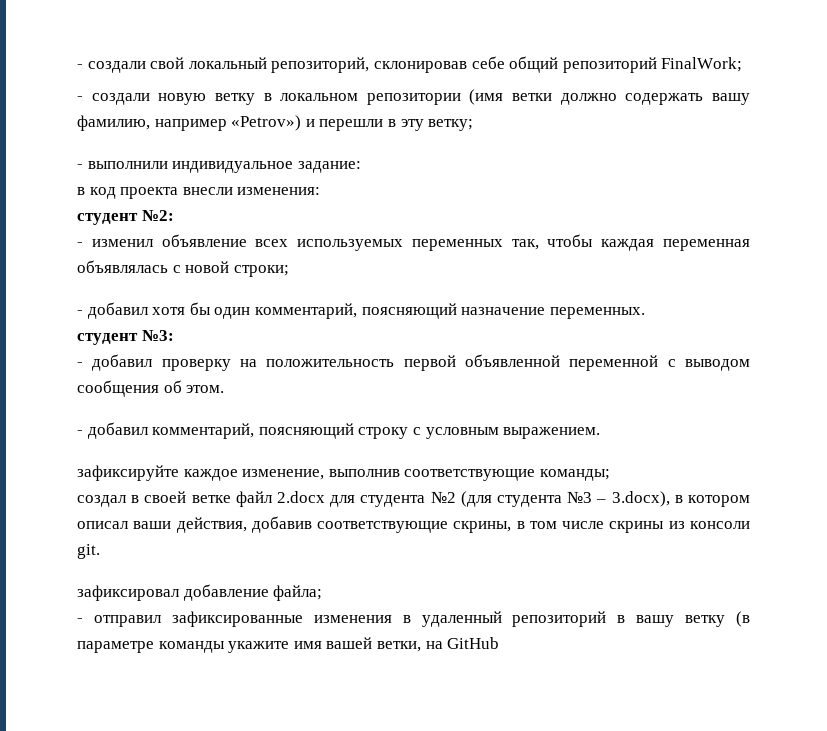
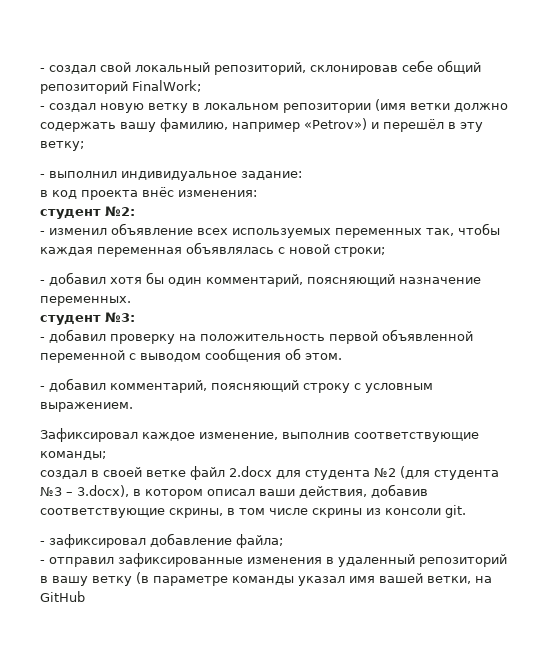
[77,61,146,73] - создали -> [40,65,96,74] - создал
[91,93,150,105] создали -> [49,103,96,112] создал
[319,119,384,131] перешли -> [383,119,444,132] перешёл
[87,161,168,169] выполнили -> [49,171,117,178] выполнил
[182,187,233,195] внесли -> [142,187,174,197] внёс
[77,465,179,481] зафиксируйте -> [40,428,138,442] Зафиксировал
(100, 551) none -> [40,541,45,545] -
[228,641,290,653] укажите -> [298,576,345,586] указал

